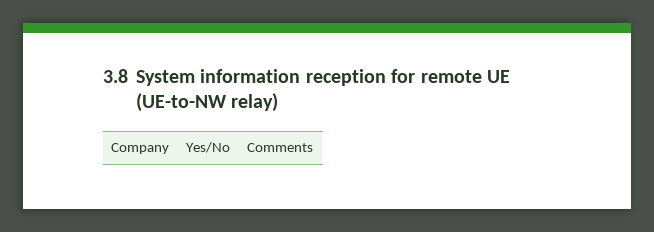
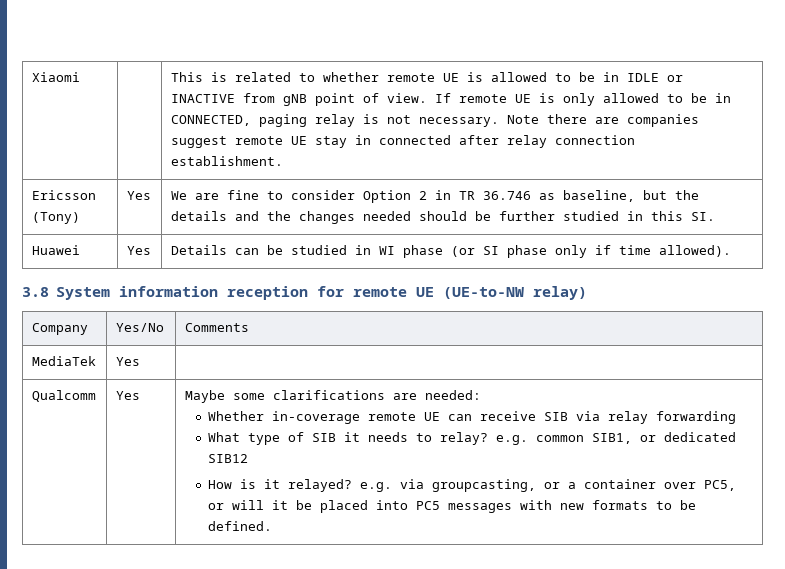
(103, 76) none -> [31,72,80,82] [170,72,683,82] [170,93,731,106] [170,114,699,127] [170,135,635,148] [170,156,283,166] [31,190,96,200] [31,212,80,224] [126,191,151,200] [170,190,699,203] [170,211,715,224] [31,245,80,255] [126,246,151,255] [170,245,731,258] Xiaomi | | This is related to whether remote UE is allowed to be in IDLE or INACTIVE from gNB point of view. If remote UE is only allowed to be in CONNECTED, paging relay is not necessary. Note there are companies suggest remote UE stay in connected after relay connection establishment. // Ericsson (Tony) | Yes | We are fine to consider Option 2 in TR 36.746 as baseline, but the details and the changes needed should be further studied in this SI. // Huawei | Yes | Details can be studied in WI phase (or SI phase only if time allowed). //
(314, 147) none -> [31,356,96,366] [115,357,140,366] [31,390,96,402] [115,391,140,400] [184,390,481,403] [207,411,736,424] [207,432,736,445] [207,454,248,463] [207,479,736,492] [207,500,696,513] [207,521,272,531] // MediaTek | Yes | // Qualcomm | Yes | Maybe some clarifications are needed: // Whether in-coverage remote UE can receive SIB via relay forwarding // What type of SIB it needs to relay? e.g. common SIB1, or dedicated SIB12 // How is it relayed? e.g. via groupcasting, or a container over PC5, or will it be placed into PC5 messages with new formats to be defined.

